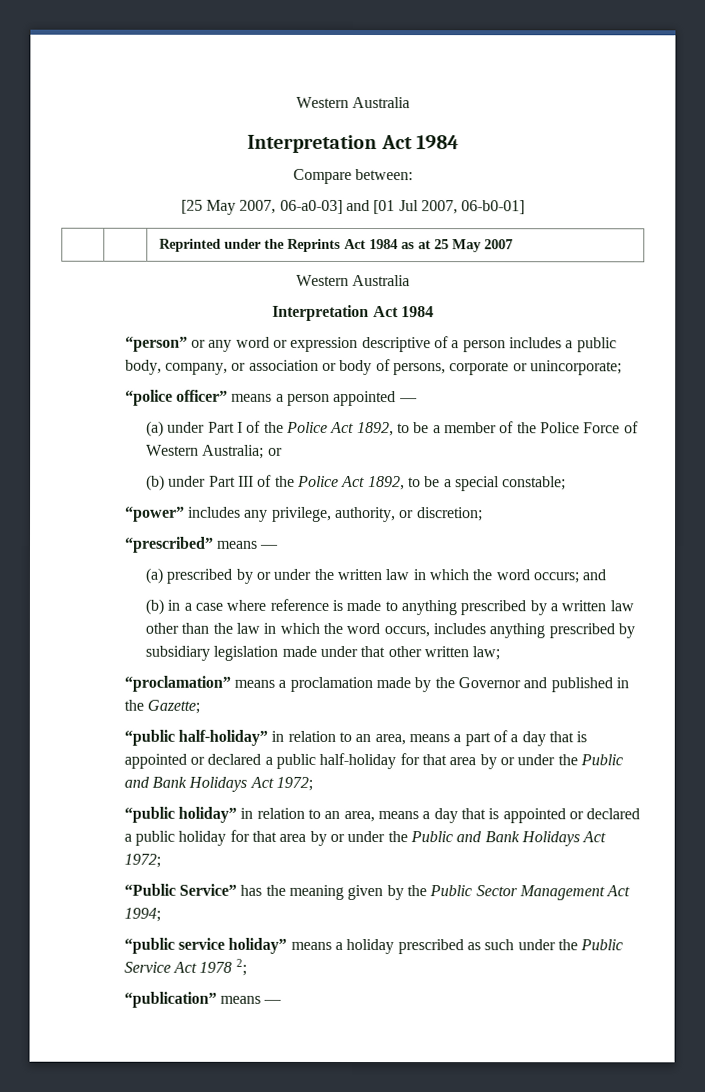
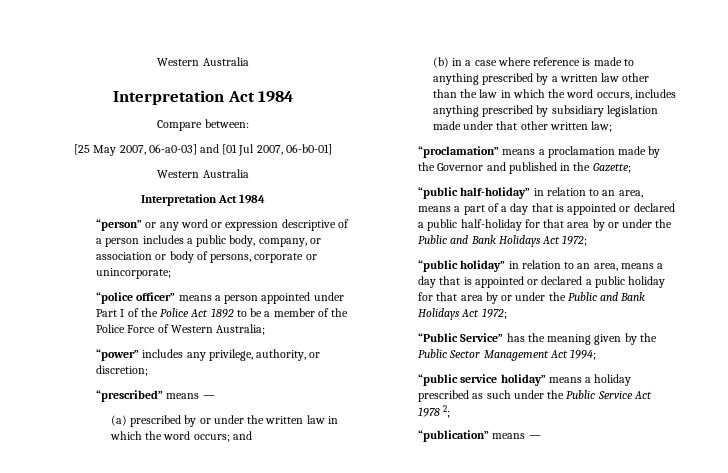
[158,238,513,253] // | | Reprinted under the Reprints Act 1984 as at 25 May 2007 -> (332, 149) none
[398,398,418,403] [146,420,165,437] — // (a) -> (311, 298) none
[356,422,394,437] 1892, -> [210,308,234,318] 1892
[267,447,283,456] [146,474,567,492] or // (b) under Part III of the Police Act 1892, to be a special constable; -> (266, 329) none

